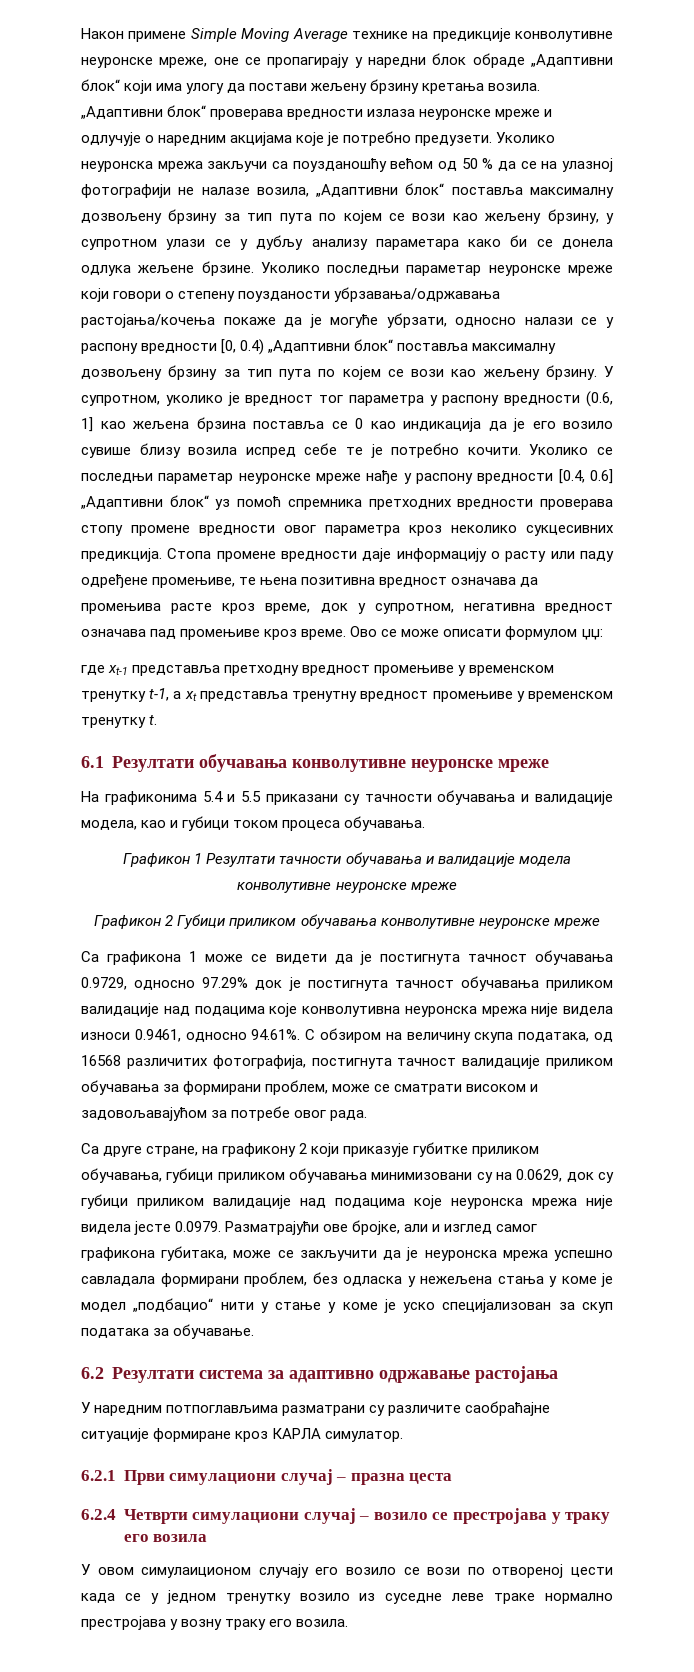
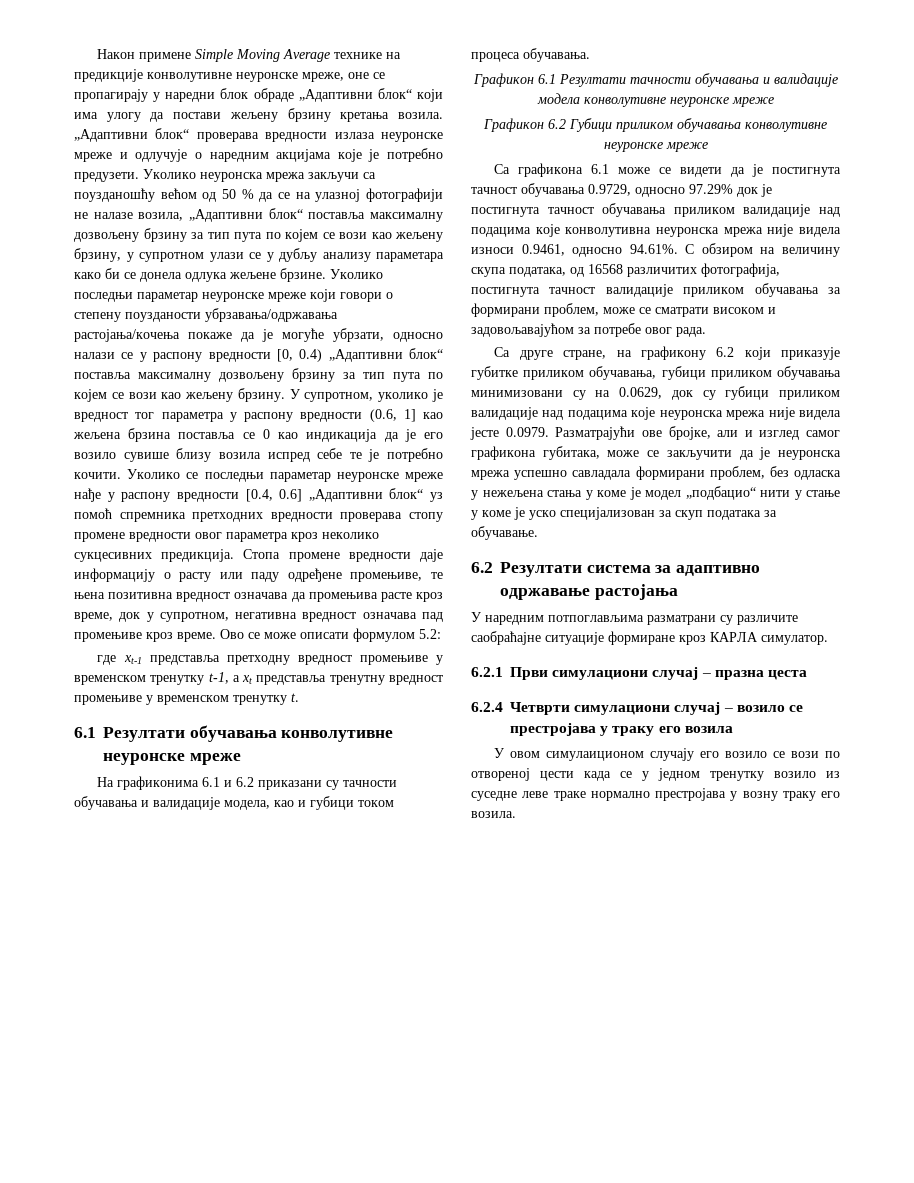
[581,629,603,640] џџ: -> [419,629,441,639] 5.2:
[202,791,262,802] 5.4 и 5.5 -> [202,777,255,787] 6.1 и 6.2
[194,853,203,864] 1 -> [537,74,556,84] 6.1
[165,915,174,926] 2 -> [548,119,566,129] 6.2
[189,951,198,962] 1 -> [591,164,610,174] 6.1
[299,1143,308,1154] 2 -> [716,347,735,357] 6.2

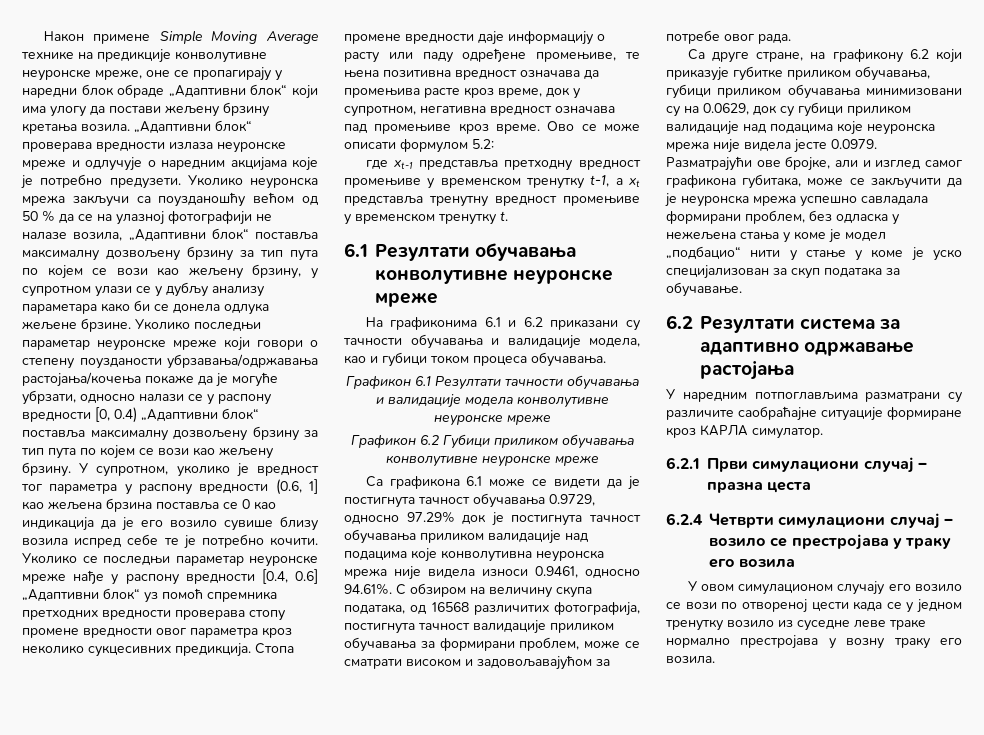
[546,751,645,761] симулаиционом -> [738,584,834,595] симулационом

